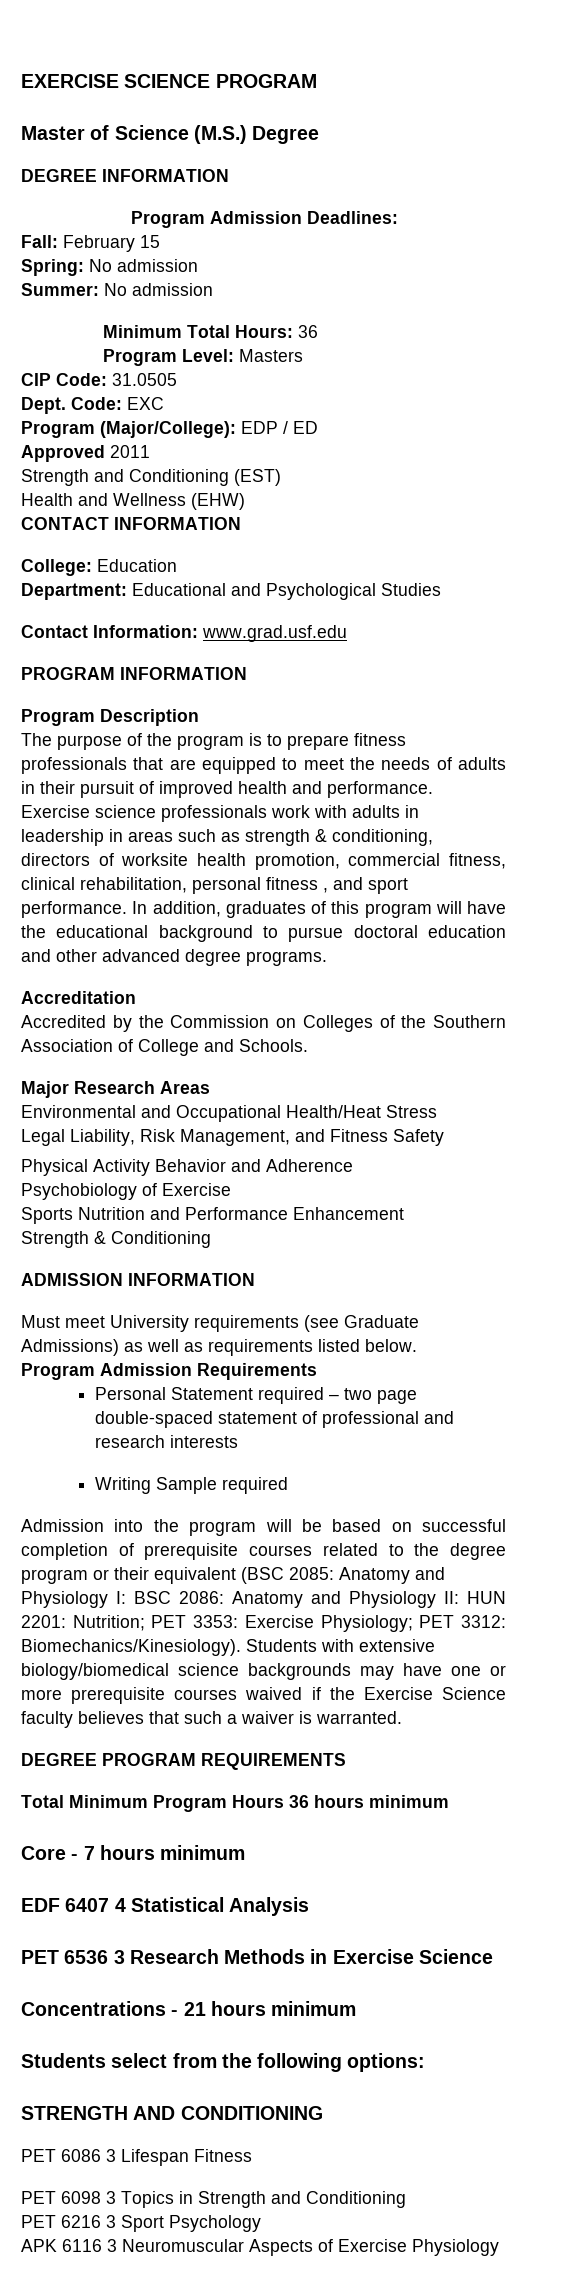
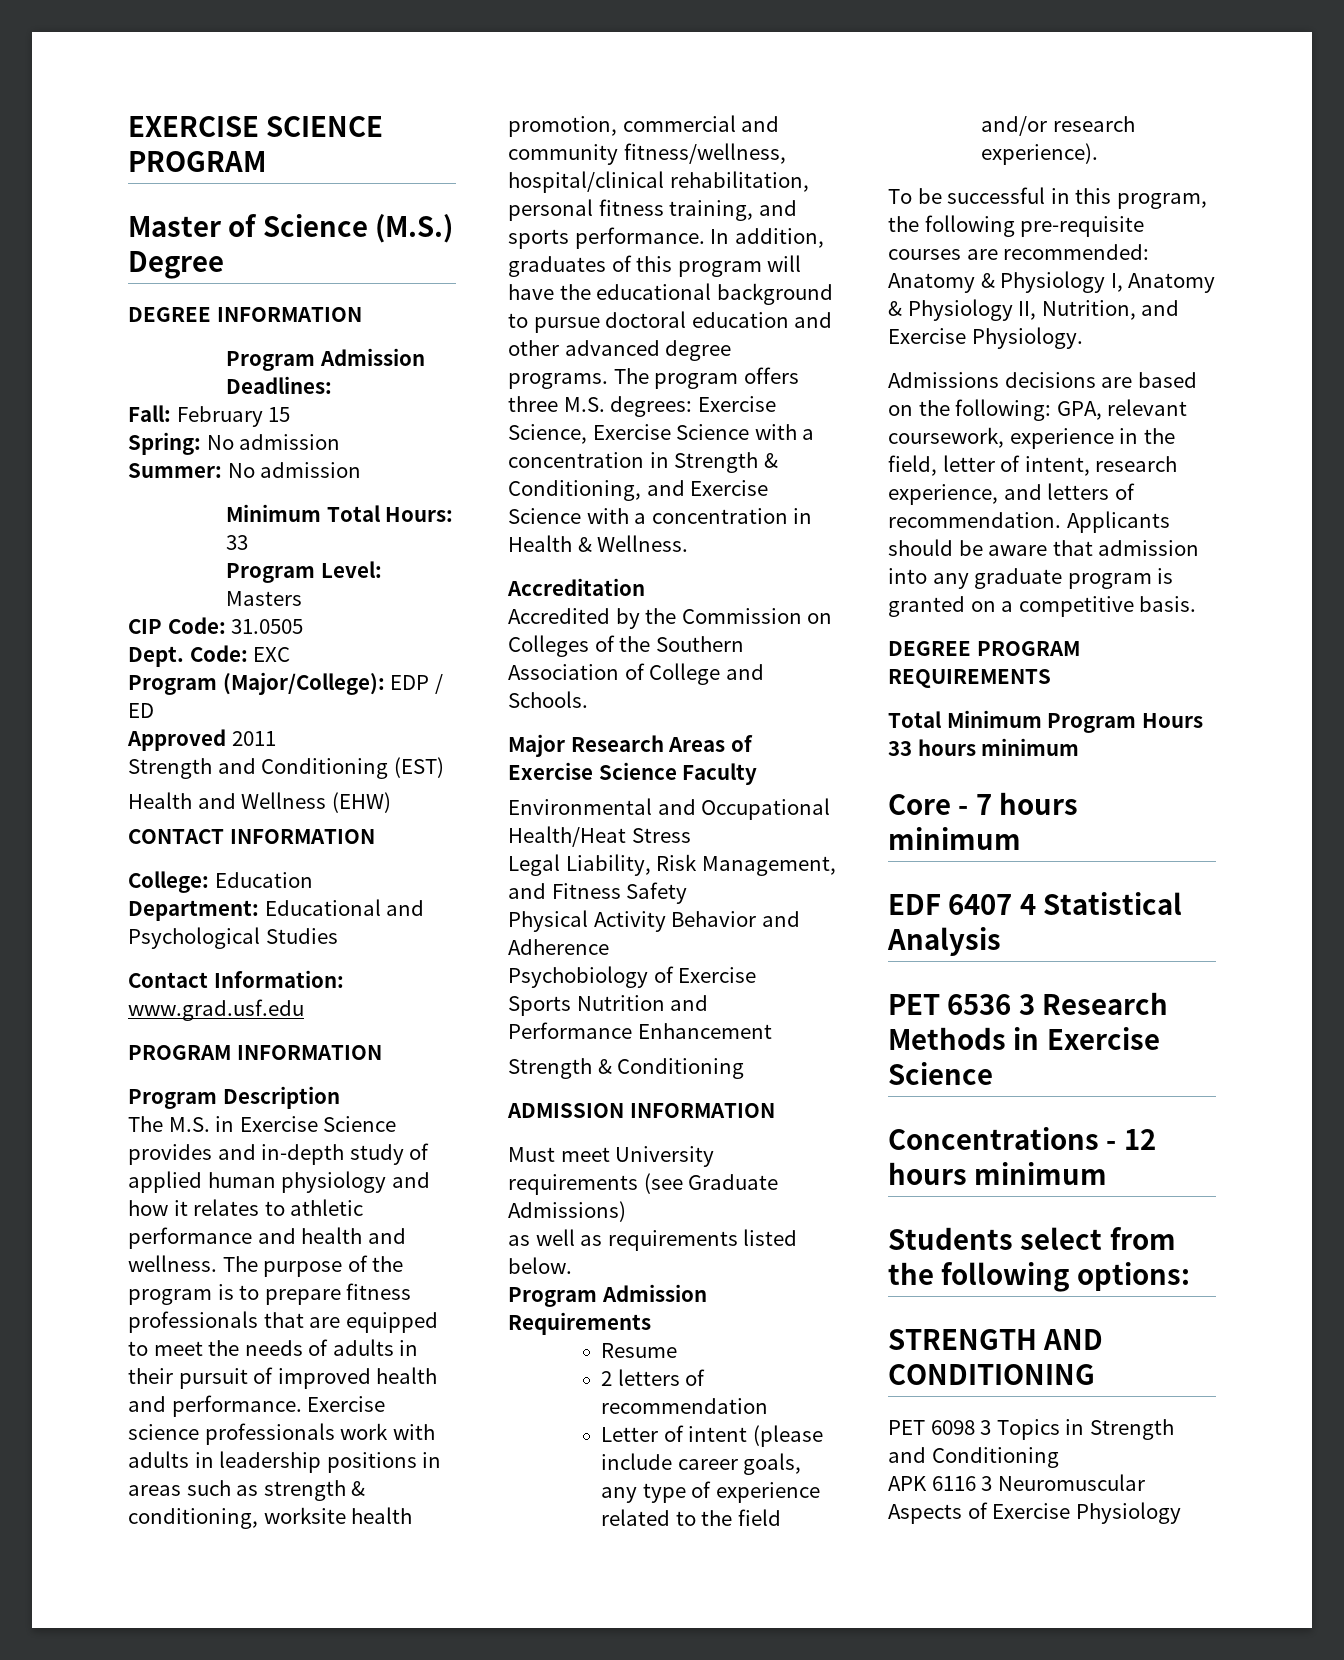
[298,325,319,338] 36 -> [226,535,249,550] 33
(52, 739) none -> [168,1116,397,1132] [128,1143,430,1165] [128,1171,430,1193] [128,1199,364,1216] [128,1227,406,1249] [128,1255,258,1272] M.S. in Exercise Science provides and in-depth study of applied human physiology and how it relates to athletic performance and health and wellness. The
(104, 837) none -> [326,1452,417,1473] positions
[21,853,114,866] directors of -> (258, 1518) none
[449,853,506,869] [21,877,408,894] fitness, clinical rehabilitation, personal fitness , and sport -> [741,116,780,132] [508,143,786,165] [508,171,809,193] [508,199,797,221] [508,229,569,249] and community fitness/wellness, hospital/clinical rehabilitation, personal fitness training, and sports
(327, 958) none -> [613,367,799,389] [508,396,776,417] [508,424,815,444] [508,452,778,473] [508,480,769,501] [508,508,813,524] [508,535,689,552] The program offers three M.S. degrees: Exercise Science, Exercise Science with a concentration in Strength & Conditioning, and Exercise Science with a concentration in Health & Wellness.
(210, 1087) none -> [730,735,753,752] [508,762,758,785] of Exercise Science Faculty
(119, 1347) none -> (626, 1211) //
[95,1387,418,1404] [95,1411,455,1428] [95,1435,239,1448] [95,1477,289,1494] [21,1519,506,1536] [21,1543,507,1560] [21,1567,445,1584] [21,1591,506,1608] [21,1615,507,1632] [21,1639,435,1656] [21,1663,506,1680] [21,1687,507,1704] [21,1711,402,1728] Personal Statement required – two page double-spaced statement of professional and research interests // Writing Sample required // Admission into the program will be based on successful completion of prerequisite courses related to the degree program or their equivalent (BSC 2085: Anatomy and Physiology I: BSC 2086: Anatomy and Physiology II: HUN 2201: Nutrition; PET 3353: Exercise Physiology; PET 3312: Biomechanics/Kinesiology). Students with extensive biology/biomedical science backgrounds may have one or more prerequisite courses waived if the Exercise Science faculty believes that such a waiver is warranted. -> [601,1343,678,1358] [601,1369,706,1386] [601,1398,769,1414] [601,1425,823,1447] [601,1453,802,1475] [601,1481,820,1503] [601,1509,781,1526] [981,116,1135,136] [981,143,1099,165] [888,187,1207,209] [888,215,1145,237] [888,244,1150,260] [888,271,1216,293] [888,299,1180,321] [888,327,1083,349] [888,372,1197,388] [888,399,1188,421] [888,427,1175,449] [888,455,1178,476] [888,483,1135,505] [888,511,1170,533] [888,539,1200,556] [888,568,1174,589] [888,596,1197,617] Resume // 2 letters of recommendation // Letter of intent (please include career goals, any type of experience related to the field and/or research experience). // To be successful in this program, the following pre-requisite courses are recommended: Anatomy & Physiology I, Anatomy & Physiology II, Nutrition, and Exercise Physiology. // Admissions decisions are based on the following: GPA, relevant coursework, experience in the field, letter of intent, research experience, and letters of recommendation. Applicants should be aware that admission into any graduate program is granted on a competitive basis.
[289,1795,309,1808] 36 -> [888,741,912,756] 33
[183,2002,206,2016] 21 -> [1123,1129,1156,1150] 12
[21,2149,252,2166] // PET 6086 3 Lifespan Fitness -> (1095, 1374) none
[21,2215,261,2232] // PET 6216 3 Sport Psychology -> (1059, 1457) none

